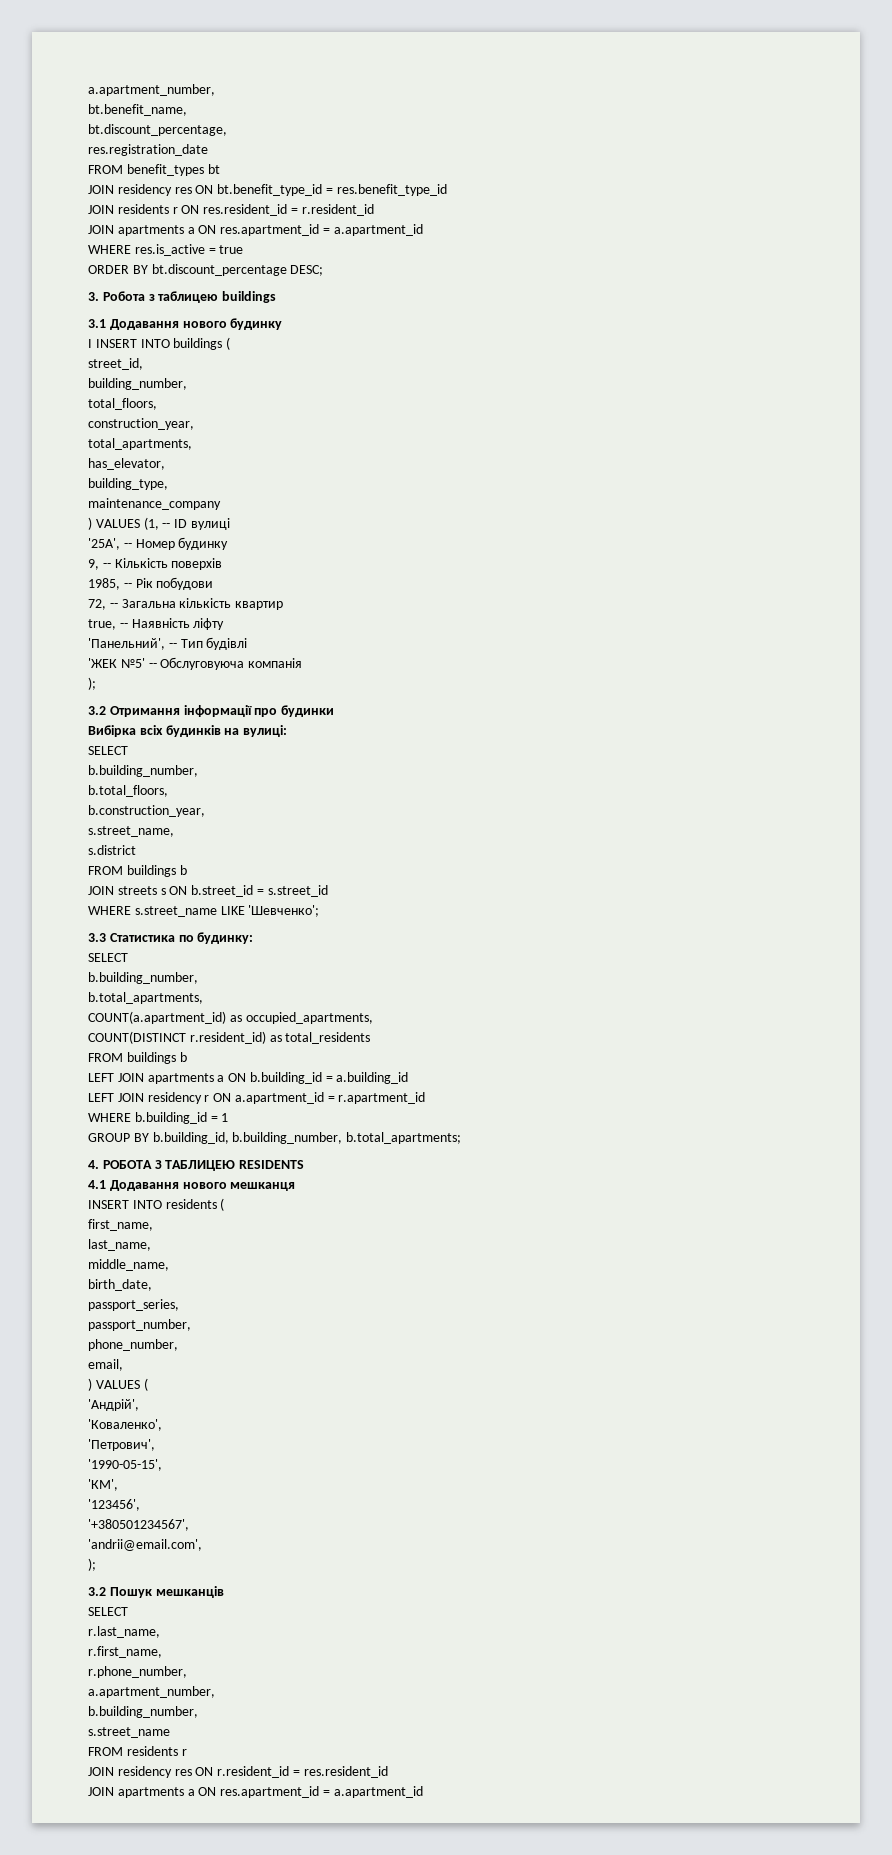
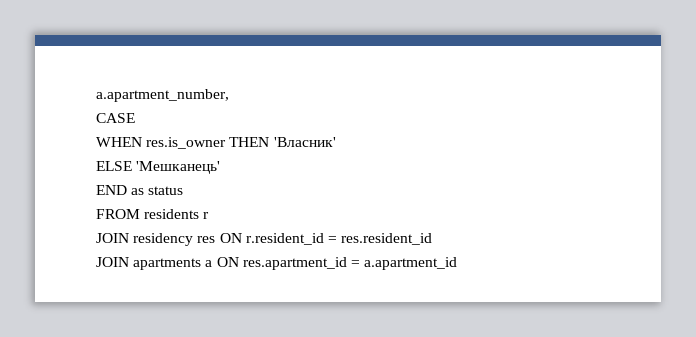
[88,84,215,96] [88,104,187,116] [88,124,227,136] [88,144,208,156] [88,164,220,176] [88,184,447,196] [88,204,374,216] [88,224,423,236] [88,244,244,256] [88,264,324,276] [88,291,277,303] [88,318,283,330] [88,337,231,350] [88,358,143,370] [88,378,187,390] [88,398,157,410] [88,418,194,430] [88,438,192,450] [88,458,165,470] [88,478,168,490] [88,498,221,510] [88,517,230,530] [88,537,229,550] [88,558,223,570] [88,577,214,590] [88,598,284,610] [88,618,225,630] [88,637,248,650] [88,657,303,670] [88,677,96,690] [88,705,335,717] [88,725,288,737] [88,746,128,755] [88,765,198,777] [88,785,168,797] [88,805,205,817] [88,826,174,837] [88,845,136,855] [88,865,187,877] [88,885,328,897] [88,905,320,917] [88,932,254,944] [88,953,128,962] [88,972,198,984] [88,992,203,1004] [88,1011,373,1024] [88,1031,371,1044] [88,1052,187,1064] [88,1072,409,1084] [88,1092,426,1104] [88,1112,229,1124] [88,1132,462,1144] [88,1160,305,1171] [88,1180,296,1191] [88,1198,225,1211] [88,1219,153,1231] [88,1239,151,1251] [88,1259,169,1271] [88,1279,152,1291] [88,1299,179,1311] [88,1319,191,1331] [88,1339,178,1351] [88,1359,123,1371] [88,1378,148,1391] [88,1399,139,1411] [88,1419,162,1431] [88,1439,155,1451] [88,1459,162,1471] [88,1479,118,1491] [88,1499,140,1511] [88,1519,189,1531] [88,1539,202,1551] [88,1558,96,1571] [88,1586,224,1598] [88,1607,128,1616] [88,1626,160,1638] [88,1646,162,1658] [88,1666,187,1678] [88,1686,215,1698] [88,1706,198,1718] [88,1727,170,1738] a.apartment_number, // bt.benefit_name, // bt.discount_percentage, // res.registration_date // FROM benefit_types bt // JOIN residency res ON bt.benefit_type_id = res.benefit_type_id // JOIN residents r ON res.resident_id = r.resident_id // JOIN apartments a ON res.apartment_id = a.apartment_id // WHERE res.is_active = true // ORDER BY bt.discount_percentage DESC; // 3. Робота з таблицею buildings // 3.1 Додавання нового будинку // I INSERT INTO buildings ( // street_id, // building_number, // total_floors, // construction_year, // total_apartments, // has_elevator, // building_type, // maintenance_company // ) VALUES (1, -- ID вулиці // '25A', -- Номер будинку // 9, -- Кількість поверхів // 1985, -- Рік побудови // 72, -- Загальна кількість квартир // true, -- Наявність ліфту // 'Панельний', -- Тип будівлі // 'ЖЕК №5' -- Обслуговуюча компанія // ); // 3.2 Отримання інформації про будинки // Вибірка всіх будинків на вулиці: // SELECT // b.building_number, // b.total_floors, // b.construction_year, // s.street_name, // s.district // FROM buildings b // JOIN streets s ON b.street_id = s.street_id // WHERE s.street_name LIKE 'Шевченко'; // 3.3 Статистика по будинку: // SELECT // b.building_number, // b.total_apartments, // COUNT(a.apartment_id) as occupied_apartments, // COUNT(DISTINCT r.resident_id) as total_residents // FROM buildings b // LEFT JOIN apartments a ON b.building_id = a.building_id // LEFT JOIN residency r ON a.apartment_id = r.apartment_id // WHERE b.building_id = 1 // GROUP BY b.building_id, b.building_number, b.total_apartments; // 4. РОБОТА З ТАБЛИЦЕЮ RESIDENTS // 4.1 Додавання нового мешканця // INSERT INTO residents ( // first_name, // last_name, // middle_name, // birth_date, // passport_series, // passport_number, // phone_number, // email, // ) VALUES ( // 'Андрій', // 'Коваленко', // 'Петрович', // '1990-05-15', // 'КМ', // '123456', // '+380501234567', // 'andrii@email.com', // ); // 3.2 Пошук мешканців // SELECT // r.last_name, // r.first_name, // r.phone_number, // a.apartment_number, // b.building_number, // s.street_name -> [96,89,229,102] [96,113,135,123] [96,137,336,149] [96,161,221,174] [96,185,184,195] a.apartment_number, // CASE // WHEN res.is_owner THEN 'Власник' // ELSE 'Мешканець' // END as status

